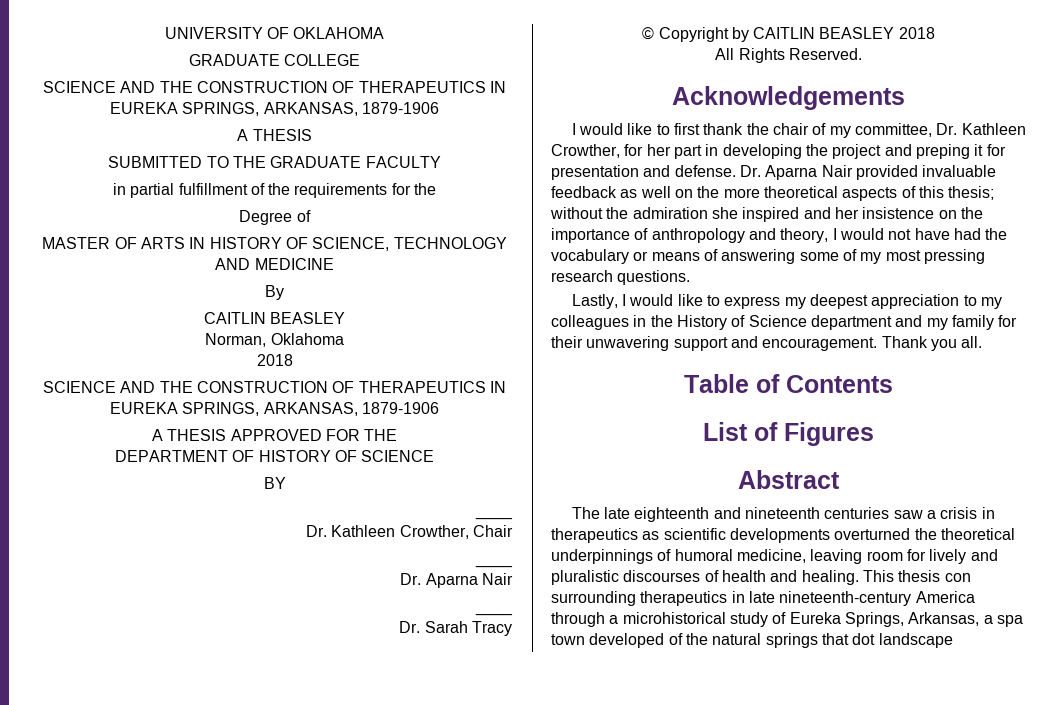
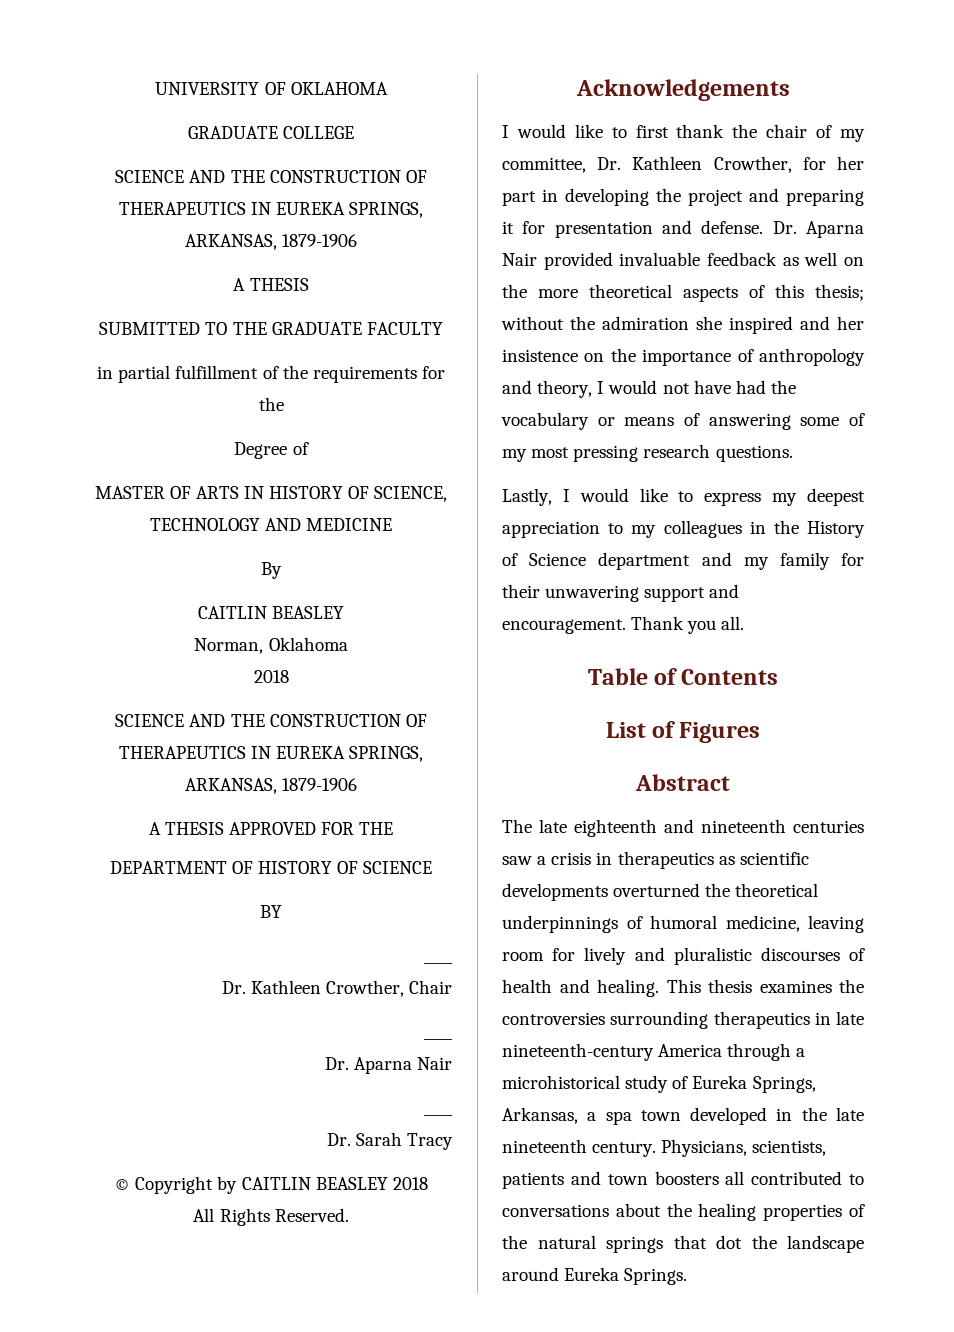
[915,144,970,159] preping -> [786,189,864,206] preparing
[944,573,971,582] con -> [759,979,864,993] [502,1012,605,1025] examines the controversies
(665, 640) none -> [776,1107,864,1121] [502,1139,827,1157] [502,1171,864,1189] [502,1203,843,1221] in the late nineteenth century. Physicians, scientists, patients and town boosters all contributed to conversations about the healing properties
[878,633,953,648] landscape -> [751,1235,864,1253] [502,1267,688,1285] the landscape around Eureka Springs.

